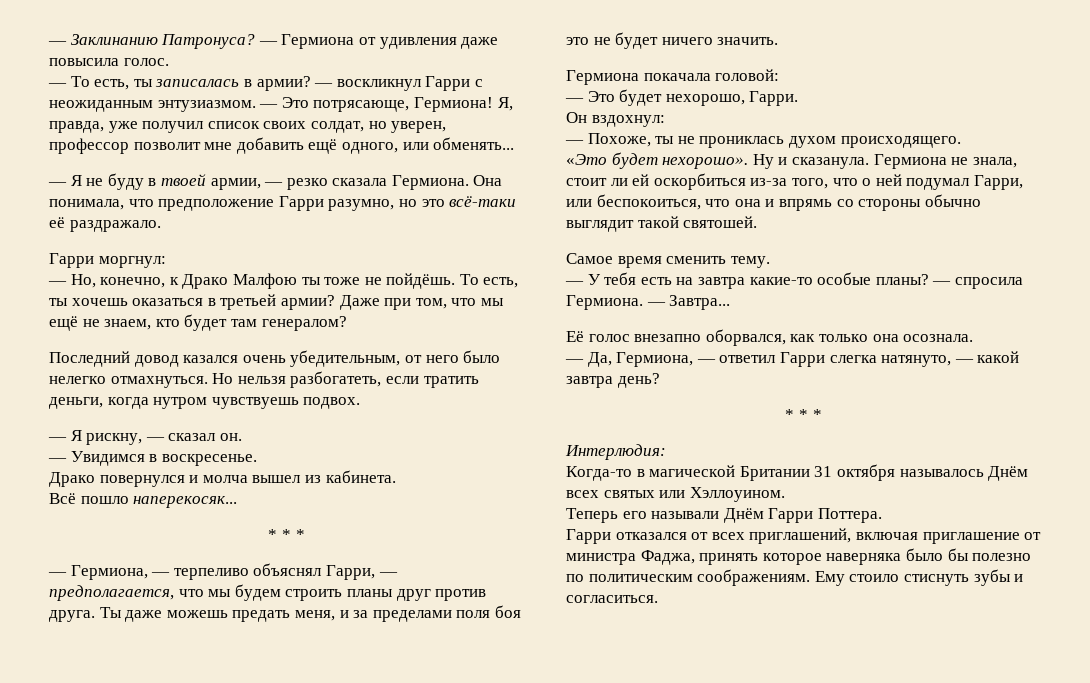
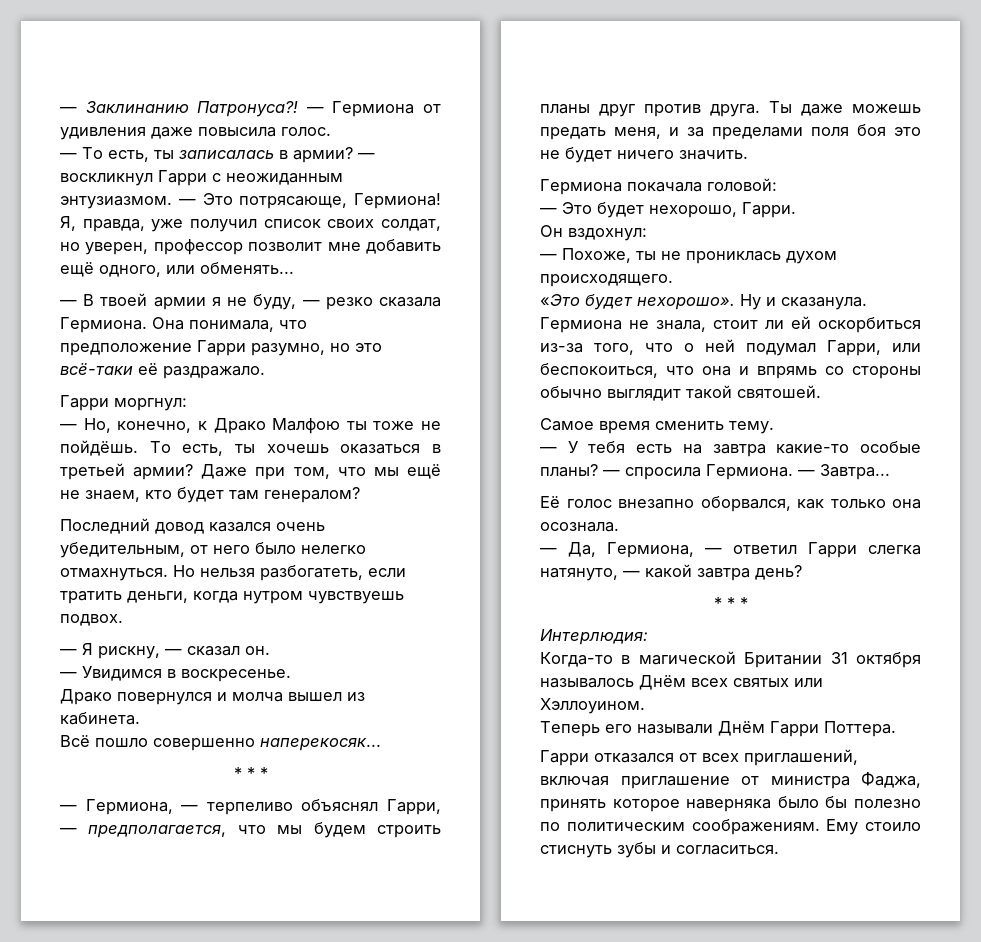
[161,34,256,49] Патронуса? -> [197,101,299,117] Патронуса?!
[70,173,261,190] Я не буду в твоей армии, -> [83,293,297,310] В твоей армии я не буду,
(129, 500) none -> [153,738,255,751] совершенно

